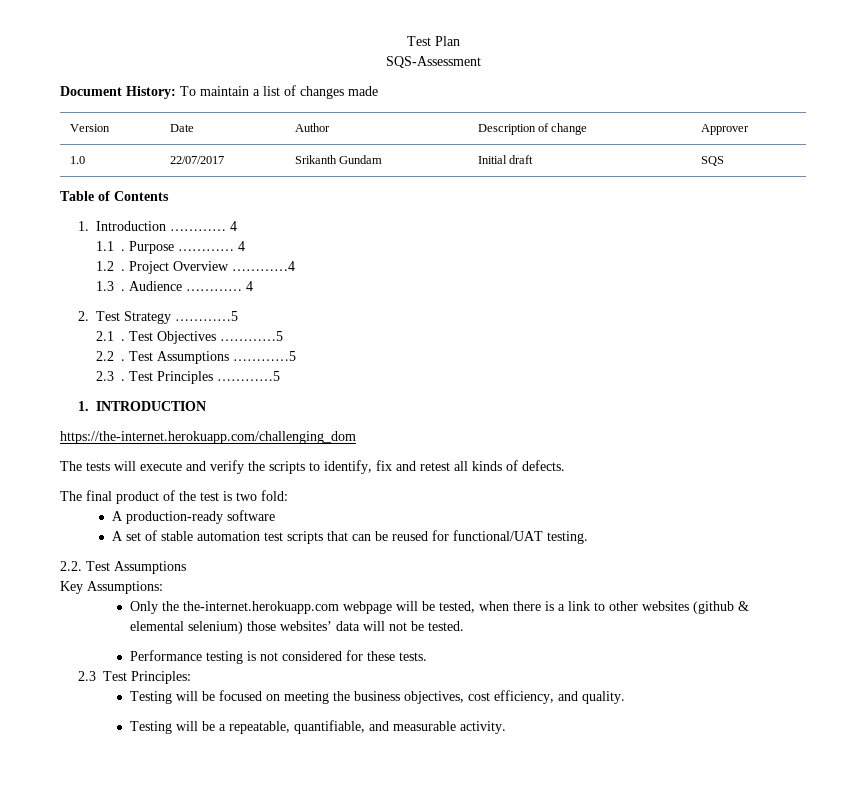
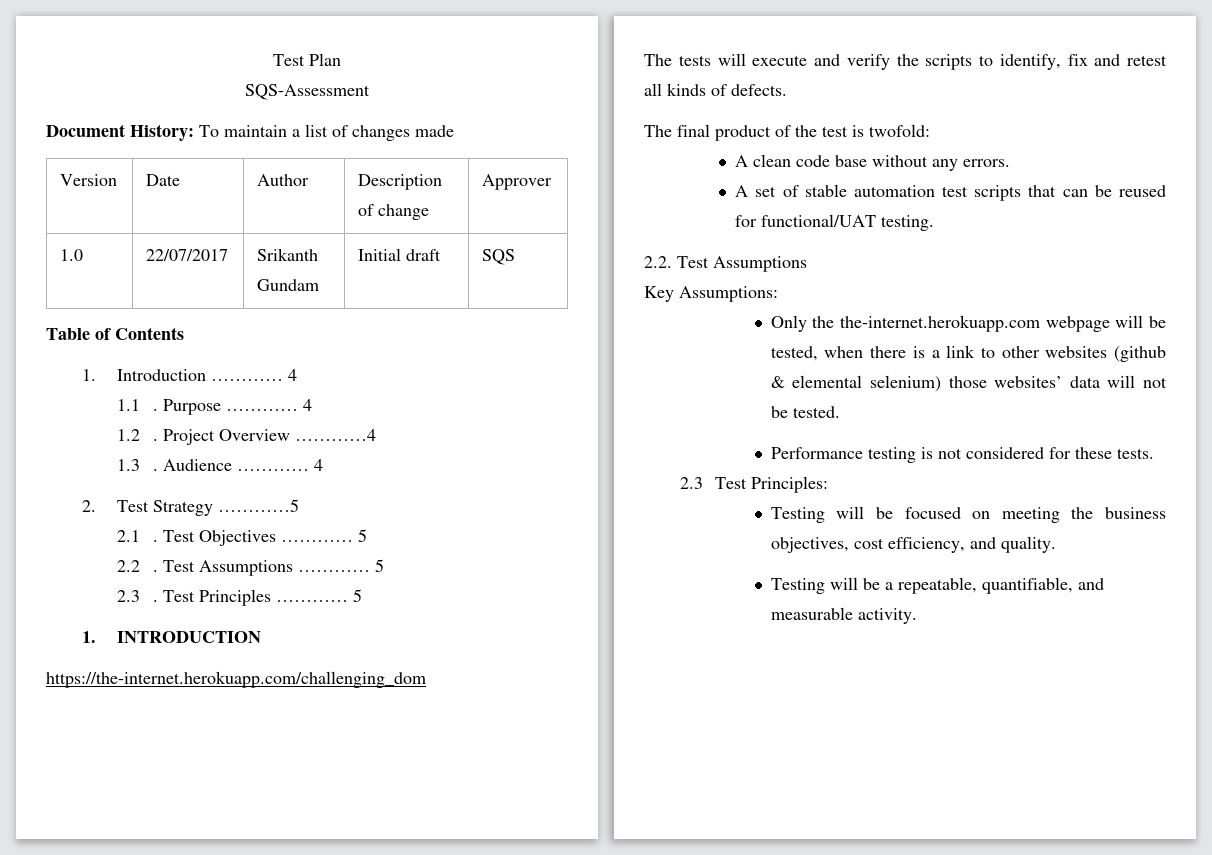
[220,331,284,341] …………5 -> [280,529,367,542] ………… 5
[233,351,297,361] …………5 -> [297,559,384,572] ………… 5
[217,371,281,381] …………5 -> [275,589,362,602] ………… 5
[236,490,288,501] [111,510,275,524] two fold: // A production-ready software -> [869,124,930,137] [735,154,1011,171] twofold: // A clean code base without any errors.

